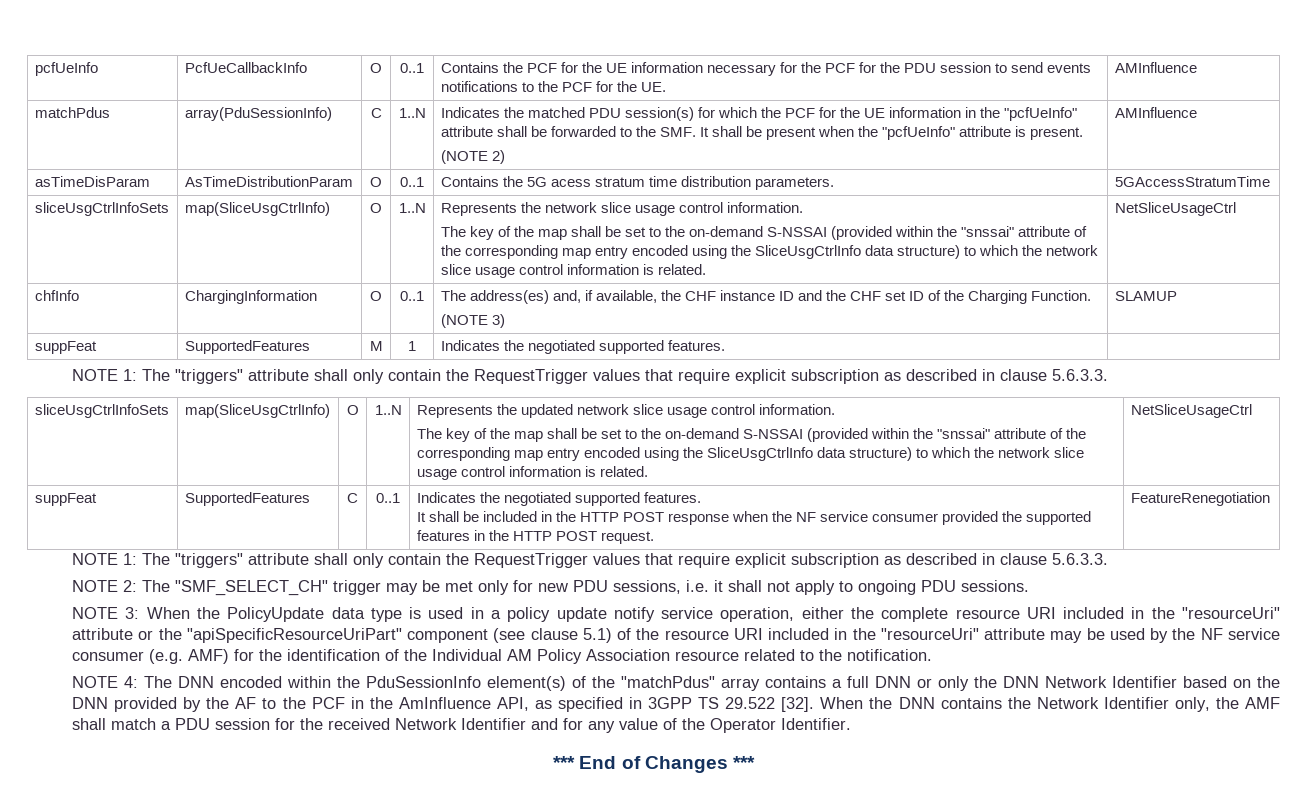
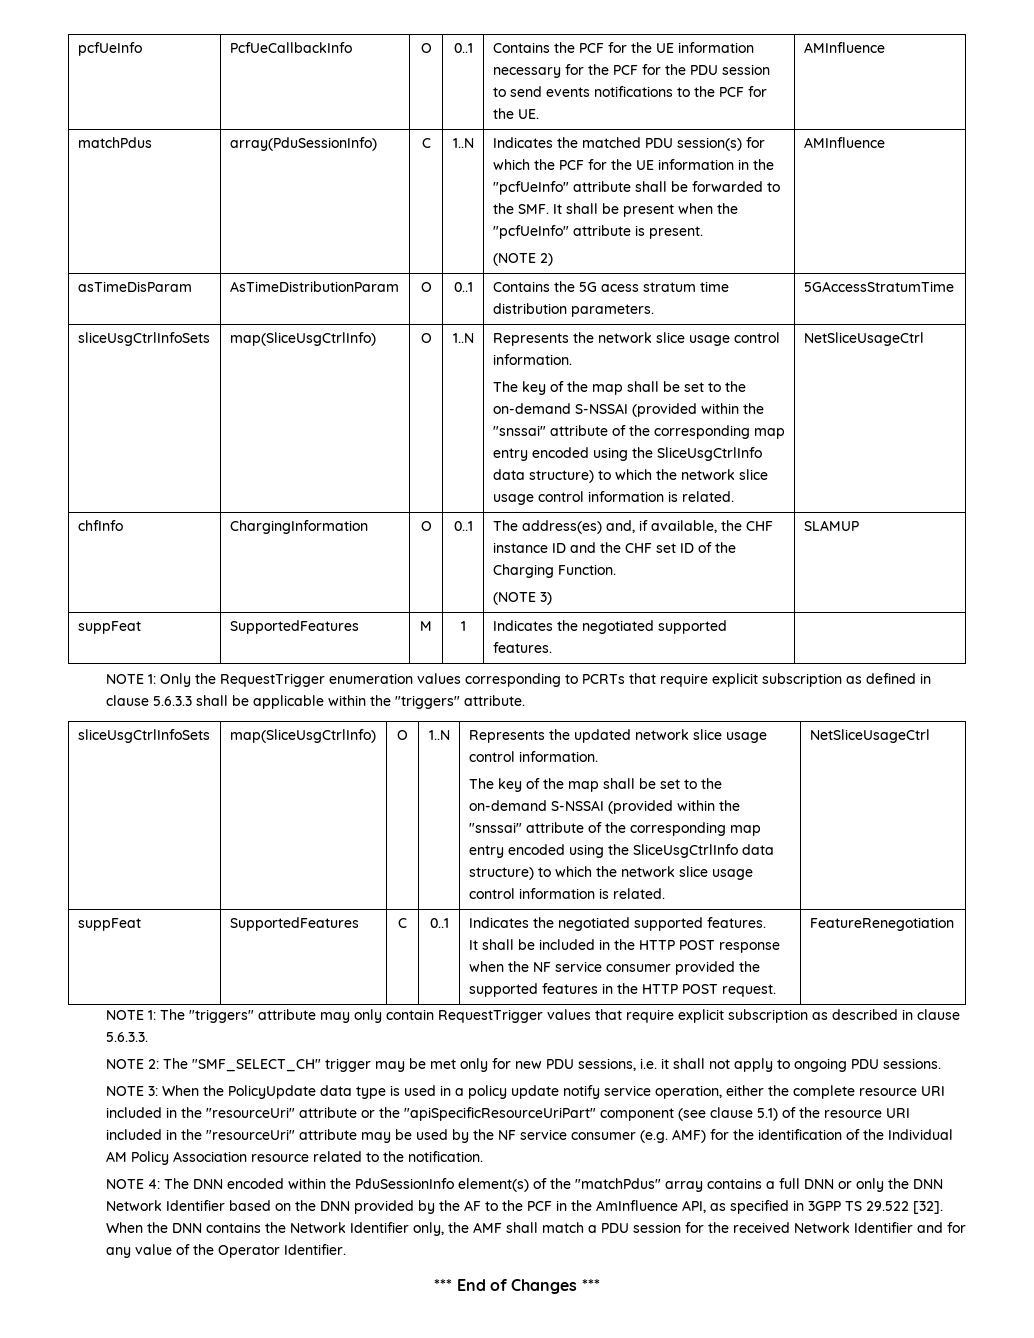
[142,369,1109,384] The "triggers" attribute shall only contain the RequestTrigger values that require explicit subscription as described in clause 5.6.3.3. -> [159,673,931,687] [105,695,525,709] Only the RequestTrigger enumeration values corresponding to PCRTs that require explicit subscription as defined in clause 5.6.3.3 shall be applicable within the "triggers" attribute.
[314,553,470,568] shall only contain the -> [319,1009,434,1023] may only contain

